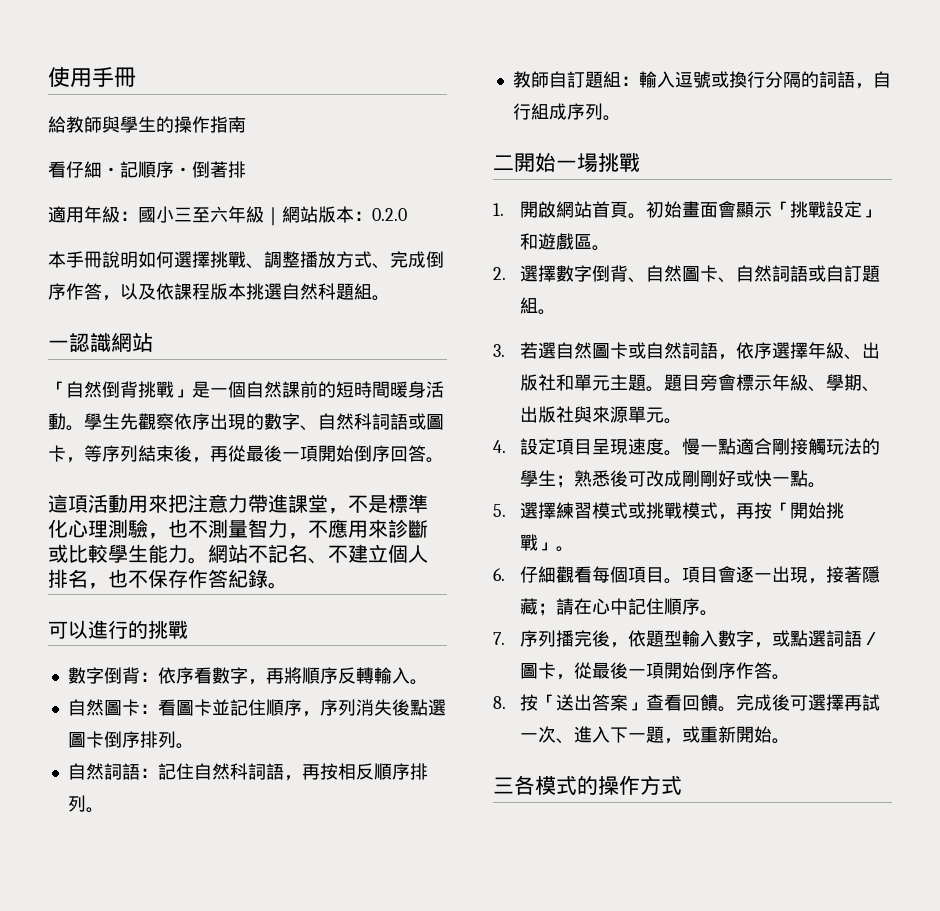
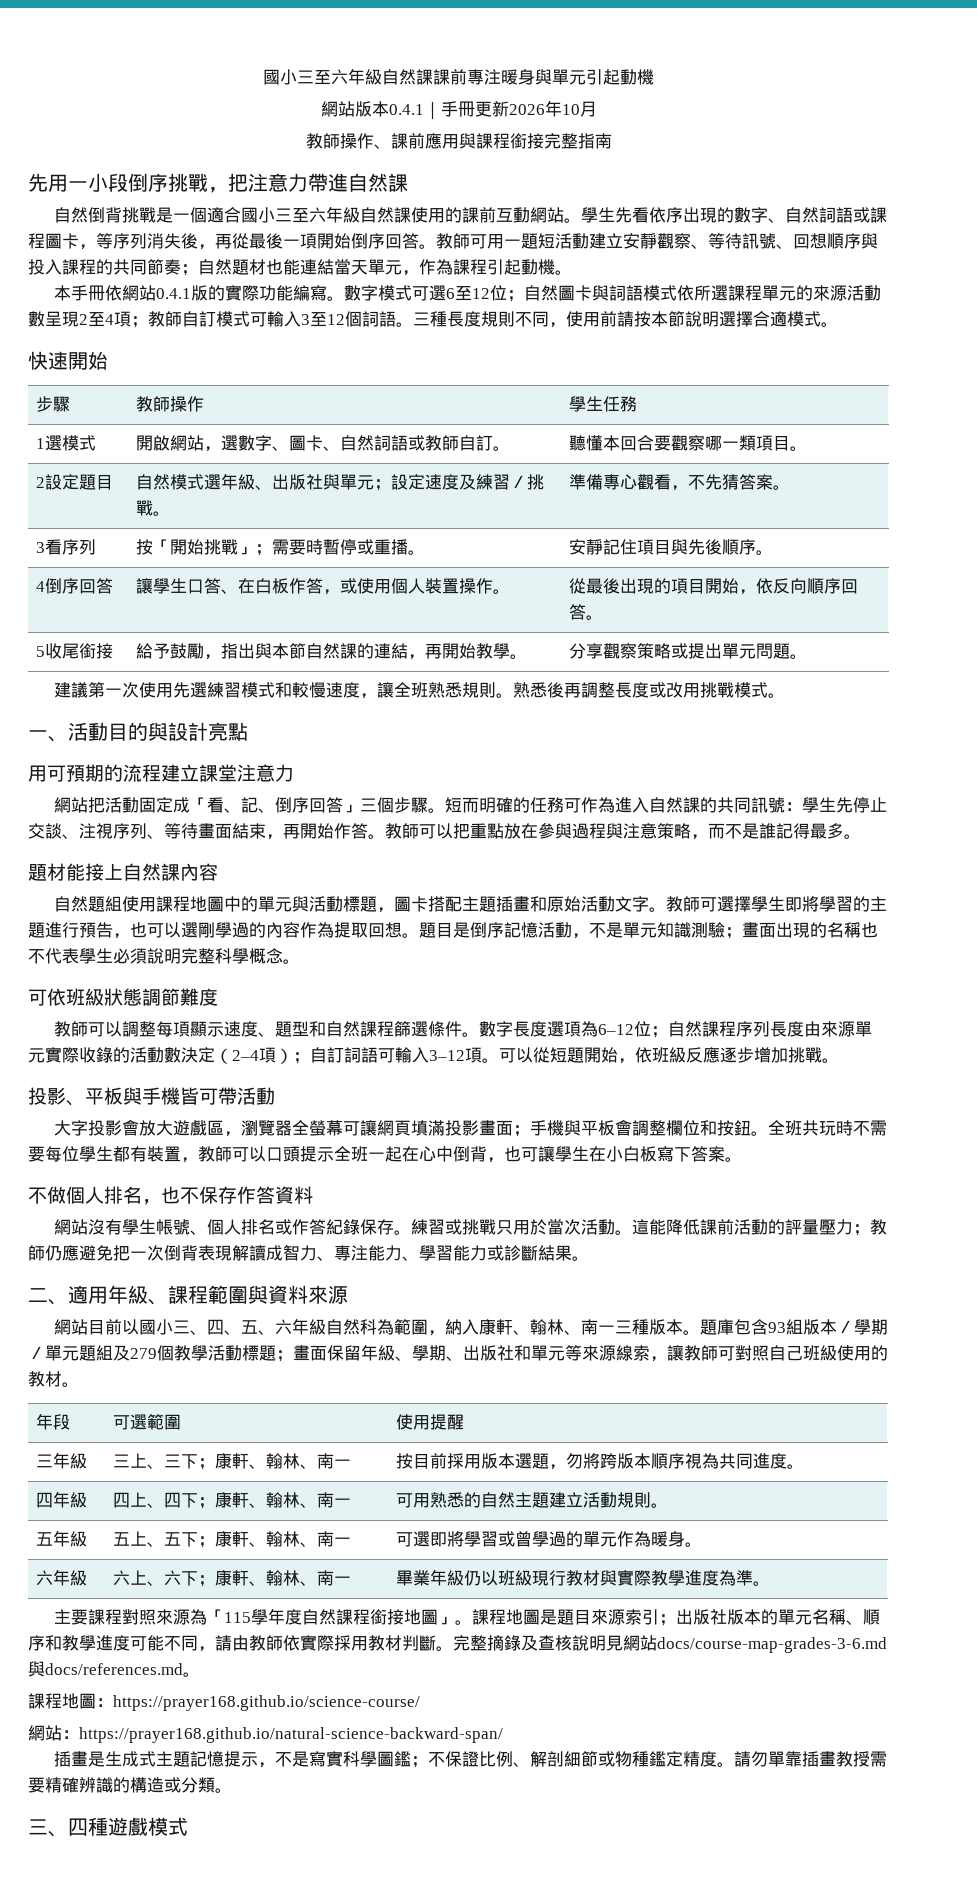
[48,67,136,87] [48,116,246,133] [48,161,246,178] [48,206,407,226] [48,251,444,269] [48,283,390,301] [48,332,153,352] [48,381,444,398] [48,413,66,430] 使用手冊 // 給教師與學生的操作指南 // 看仔細・記順序・倒著排 // 適用年級：國小三至六年級｜網站版本：0.2.0 // 本手冊說明如何選擇挑戰、調整播放方式、完成倒序作答，以及依課程版本挑選自然科題組。 // 一認識網站 // 「自然倒背挑戰」是一個自然課前的短時間暖身活動 -> [263,68,654,85] [320,100,597,120] [305,133,612,149] [28,173,408,193] [54,206,565,223] 國小三至六年級自然課課前專注暖身與單元引起動機 // 網站版本0.4.1｜手冊更新2026年10月 // 教師操作、課前應用與課程銜接完整指南 // 先用一小段倒序挑戰，把注意力帶進自然課 // 自然倒背挑戰是一個適合國小三至六年級自然課使用的課前互動網站
[138,413,174,430] 觀察 -> [632,207,650,223] 看
[354,413,426,430] 科詞語或 -> [819,207,888,223] [28,233,45,249] 詞語或課程
[138,445,174,462] 結束 -> [147,233,181,249] 消失
[48,494,428,514] [48,519,428,539] [48,544,388,564] // 這項活動用來把注意力帶進課堂，不是標準化心理測驗，也不測量智力，不應用來診斷或比較學生能力。網站不記名、不建立 -> [436,233,878,249] [28,259,572,276] [54,285,882,302] [28,311,838,328] [28,351,108,370] [36,396,71,412] [136,396,205,412] [569,396,638,412] [36,435,97,451] [136,435,511,452] [569,435,808,451] [36,474,114,490] [136,473,545,491] [136,500,171,516] [569,474,791,491] [36,539,97,555] [136,539,426,556] [569,539,774,555] [36,578,114,594] [136,578,511,595] [569,578,859,595] [569,604,604,620] [36,643,114,659] [136,643,528,660] [569,643,808,659] [54,682,786,699] [28,722,248,742] [28,764,294,782] [54,797,888,813] [28,822,861,840] [28,863,218,881] [54,896,888,913] [28,922,878,939] [28,948,300,964] [28,988,218,1006] [54,1021,873,1038] [28,1047,839,1064] [28,1087,275,1106] [54,1119,888,1137] [28,1146,742,1163] [28,1186,66,1204] 教師可用一題短活動建立安靜觀察、等待訊號、回想順序與投入課程的共同節奏；自然題材也能連結當天單元，作為課程引起動機。 // 本手冊依網站0.4.1版的實際功能編寫。數字模式可選6至12位；自然圖卡與詞語模式依所選課程單元的來源活動數呈現2至4項；教師自訂模式可輸入3至12個詞語。三種長度規則不同，使用前請按本節說明選擇合適模式。 // 快速開始 // 步驟 | 教師操作 | 學生任務 // 1選模式 | 開啟網站，選數字、圖卡、自然詞語或教師自訂。 | 聽懂本回合要觀察哪一類項目。 // 2設定題目 | 自然模式選年級、出版社與單元；設定速度及練習／挑戰。 | 準備專心觀看，不先猜答案。 // 3看序列 | 按「開始挑戰」；需要時暫停或重播。 | 安靜記住項目與先後順序。 // 4倒序回答 | 讓學生口答、在白板作答，或使用個人裝置操作。 | 從最後出現的項目開始，依反向順序回答。 // 5收尾銜接 | 給予鼓勵，指出與本節自然課的連結，再開始教學。 | 分享觀察策略或提出單元問題。 // 建議第一次使用先選練習模式和較慢速度，讓全班熟悉規則。熟悉後再調整長度或改用挑戰模式。 // 一、活動目的與設計亮點 // 用可預期的流程建立課堂注意力 // 網站把活動固定成「看、記、倒序回答」三個步驟。短而明確的任務可作為進入自然課的共同訊號：學生先停止交談、注視序列、等待畫面結束，再開始作答。教師可以把重點放在參與過程與注意策略，而不是誰記得最多。 // 題材能接上自然課內容 // 自然題組使用課程地圖中的單元與活動標題，圖卡搭配主題插畫和原始活動文字。教師可選擇學生即將學習的主題進行預告，也可以選剛學過的內容作為提取回想。題目是倒序記憶活動，不是單元知識測驗；畫面出現的名稱也不代表學生必須說明完整科學概念。 // 可依班級狀態調節難度 // 教師可以調整每項顯示速度、題型和自然課程篩選條件。數字長度選項為6–12位；自然課程序列長度由來源單元實際收錄的活動數決定（2–4項）；自訂詞語可輸入3–12項。可以從短題開始，依班級反應逐步增加挑戰。 // 投影、平板與手機皆可帶活動 // 大字投影會放大遊戲區，瀏覽器全螢幕可讓網頁填滿投影畫面；手機與平板會調整欄位和按鈕。全班共玩時不需要每位學生都有裝置，教師可以口頭提示全班一起在心中倒背，也可讓學生在小白板寫下答案。 // 不做
[228,569,288,589] [48,620,188,639] [67,667,428,685] [67,699,446,717] [67,731,194,749] [67,763,428,781] [67,795,104,813] [512,71,891,89] [512,103,621,121] [493,152,640,173] [493,201,881,219] [520,233,611,251] [493,265,881,283] [520,297,557,315] [493,342,881,360] [520,374,773,392] 紀錄。 // 可以進行的挑戰 // 數字倒背：依序看數字，再將順序反轉輸入。 // 自然圖卡：看圖卡並記住順序，序列消失後點選圖卡倒序排列。 // 自然詞語：記住自然科詞語，再按相反順序排列。 // 教師自訂題組：輸入逗號或換行分隔的詞語，自行組成序列。 // 二開始一場挑戰 // 1.開啟網站首頁。初始畫面會顯示「挑戰設定」和遊戲區。 // 2.選擇數字倒背、自然圖卡、自然詞語或自訂題組。 // 3.若選自然圖卡或自然詞語，依序選擇年級、出版社和單元主題。題目旁會標示 -> [275,1186,313,1204] [54,1218,888,1236] [28,1244,589,1261] [28,1285,348,1305] [54,1318,889,1336] [28,1345,361,1362] 資料 // 網站沒有學生帳號、個人排名或作答紀錄保存。練習或挑戰只用於當次活動。這能降低課前活動的評量壓力；教師仍應避免把一次倒背表現解讀成智力、專注能力、學習能力或診斷結果。 // 二、適用年級、課程範圍與資料來源 // 網站目前以國小三、四、五、六年級自然科為範圍，納入康軒、翰林、南一三種版本。題庫包含93組版本／學期／單元題組及279個教學活動標題；畫面保留
[574,406,683,424] [493,438,881,456] [520,470,827,488] [493,502,845,520] [520,534,575,552] [493,566,881,584] [520,598,719,616] [493,630,881,648] [520,662,791,680] [493,694,881,712] [520,726,791,744] [493,775,661,795] 與來源單元。 // 4.設定項目呈現速度。慢一點適合剛接觸玩法的學生；熟悉後可改成剛剛好或快一點。 // 5.選擇練習模式或挑戰模式，再按「開始挑戰」。 // 6.仔細觀看每個項目。項目會逐一出現，接著隱藏；請在心中記住順序。 // 7.序列播完後，依題型輸入數字，或點選詞語／圖卡，從最後一項開始倒序作答。 // 8.按「送出答案」查看回饋。完成後可選擇再試一次、進入下一題，或重新開始。 // 三各模式的操作方 -> [514,1345,888,1362] [28,1371,79,1387] [36,1413,71,1430] [113,1414,182,1430] [396,1414,465,1430] [36,1452,88,1469] [113,1453,352,1470] [396,1453,805,1470] [36,1491,88,1508] [113,1492,352,1509] [396,1492,669,1508] [36,1530,88,1547] [113,1531,352,1548] [396,1531,703,1547] [36,1569,88,1586] [113,1570,352,1587] [396,1569,771,1586] [54,1608,881,1626] [28,1635,887,1653] [28,1661,200,1677] [28,1693,420,1711] [28,1725,503,1743] [54,1751,888,1768] [28,1777,232,1793] [28,1817,168,1837] 和單元等來源線索，讓教師可對照自己班級使用的教材。 // 年段 | 可選範圍 | 使用提醒 // 三年級 | 三上、三下；康軒、翰林、南一 | 按目前採用版本選題，勿將跨版本順序視為共同進度。 // 四年級 | 四上、四下；康軒、翰林、南一 | 可用熟悉的自然主題建立活動規則。 // 五年級 | 五上、五下；康軒、翰林、南一 | 可選即將學習或曾學過的單元作為暖身。 // 六年級 | 六上、六下；康軒、翰林、南一 | 畢業年級仍以班級現行教材與實際教學進度為準。 // 主要課程對照來源為「115學年度自然課程銜接地圖」。課程地圖是題目來源索引；出版社版本的單元名稱、順序和教學進度可能不同，請由教師依實際採用教材判斷。完整摘錄及查核說明見網站docs/course-map-grades-3-6.md與docs/references.md。 // 課程地圖：https://prayer168.github.io/science-course/ // 網站：https://prayer168.github.io/natural-science-backward-span/ // 插畫是生成式主題記憶提示，不是寫實科學圖鑑；不保證比例、解剖細節或物種鑑定精度。請勿單靠插畫教授需要精確辨識的構造或分類。 // 三、四種遊戲模

